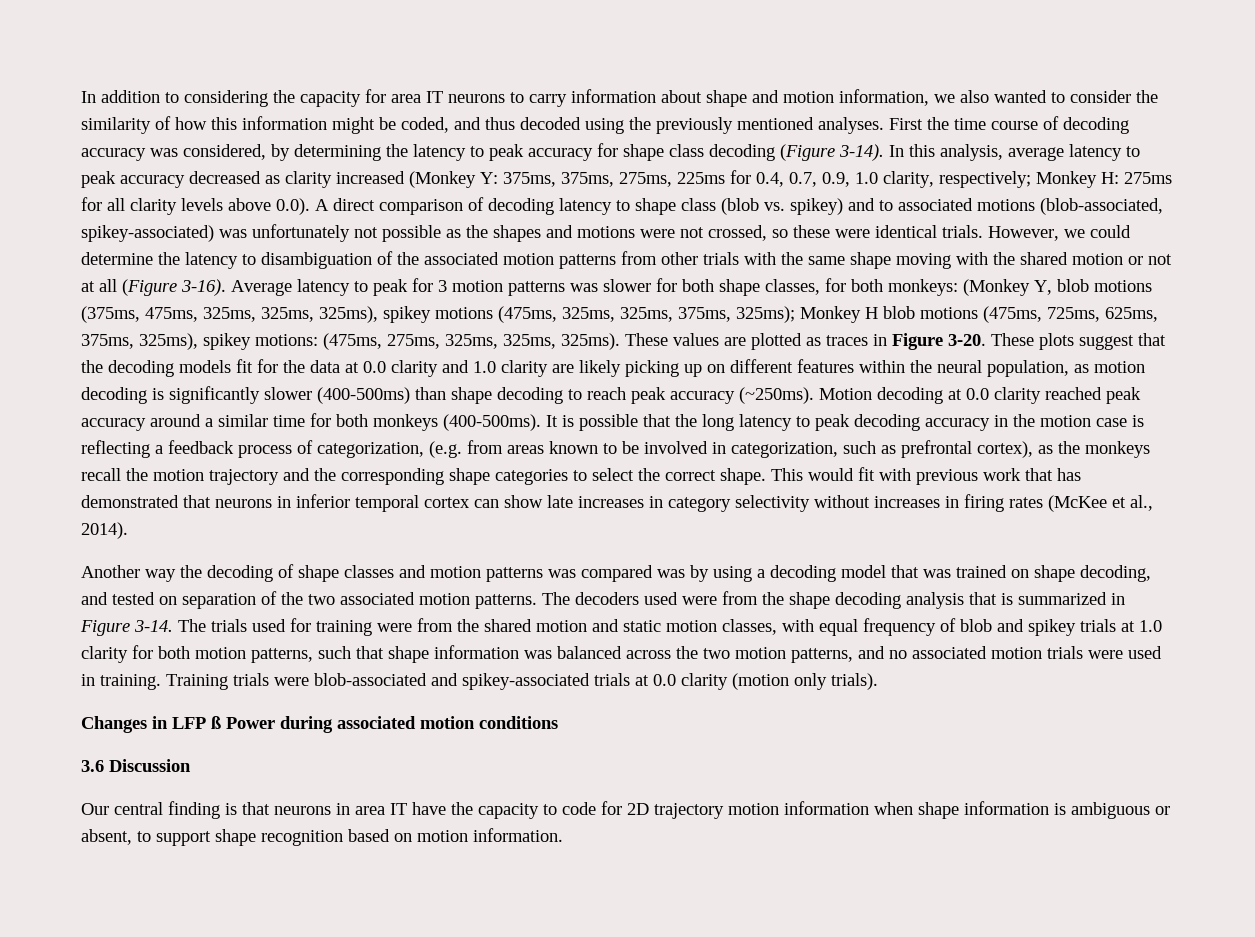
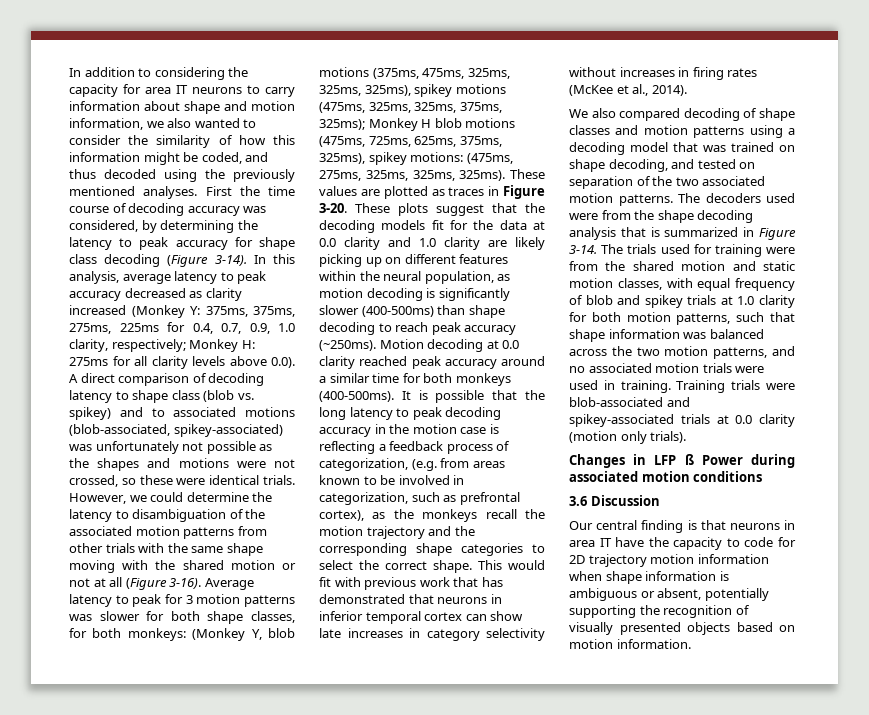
[81,565,202,582] Another way the -> [569,108,681,121] We also compared
[548,565,709,582] was compared was by -> (745, 132) none
[137,829,343,846] to support shape recognition -> [704,588,769,601] [569,605,750,618] [569,622,730,635] potentially supporting the recognition of visually presented objects

